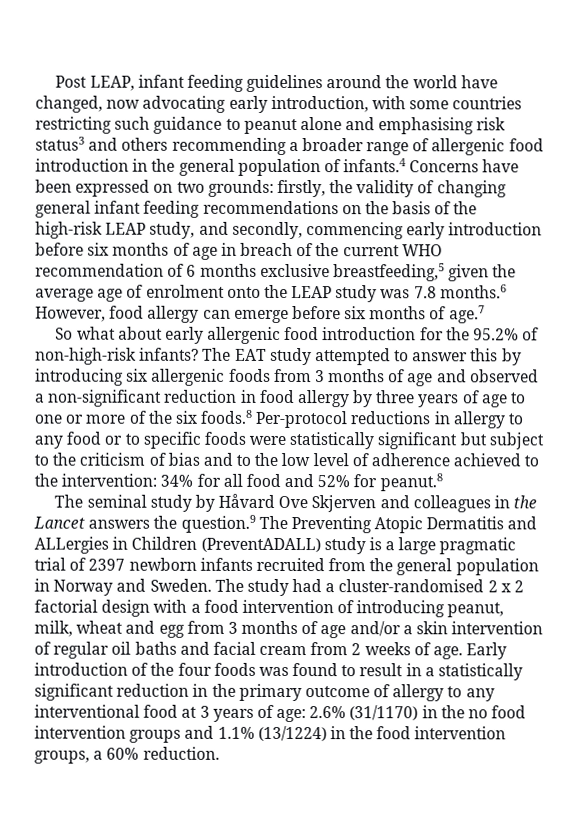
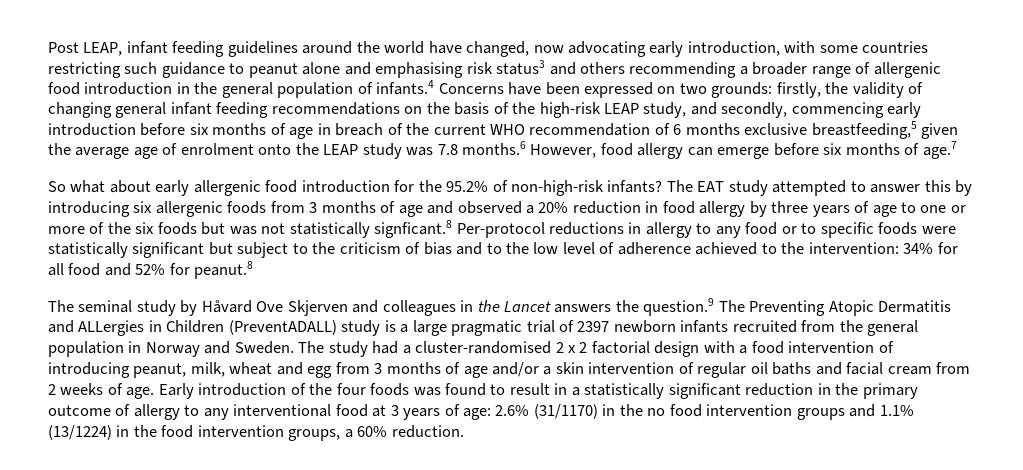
[48,389,163,407] non-significant -> [538,202,569,213] 20%
[200,409,253,424] foods.8 -> [157,220,453,238] foods but was not statistically signficant.8

